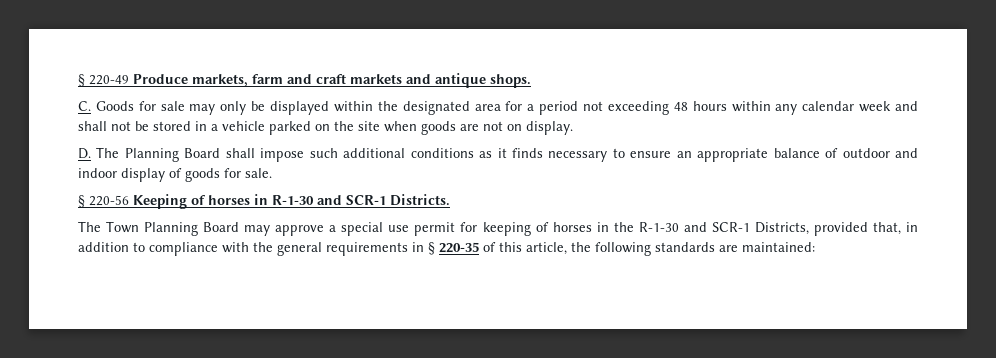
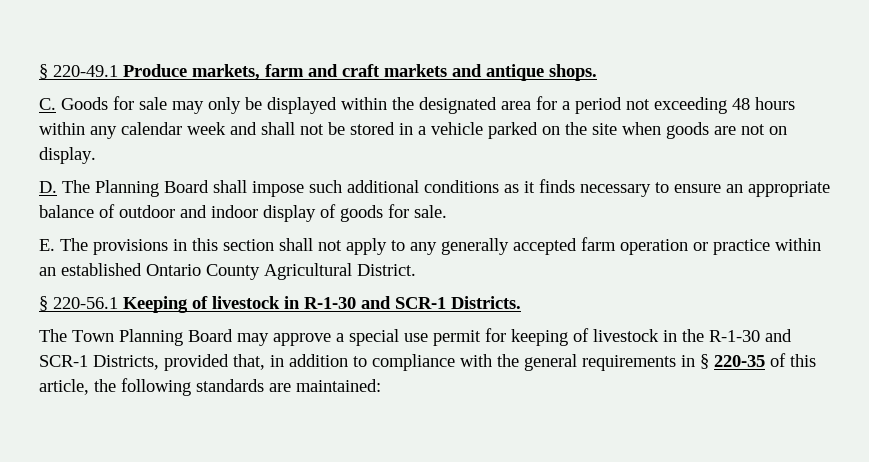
[78,74,129,87] § 220-49 -> [39,64,118,79] § 220-49.1
[78,195,129,208] // § 220-56 -> [39,237,821,255] [39,263,416,280] [39,296,118,311] // E. The provisions in this section shall not apply to any generally accepted farm operation or practice within an established Ontario County Agricultural District. // § 220-56.1
[208,195,250,205] horses -> [212,296,280,309] livestock
[552,222,592,232] horses -> [593,329,659,342] livestock

